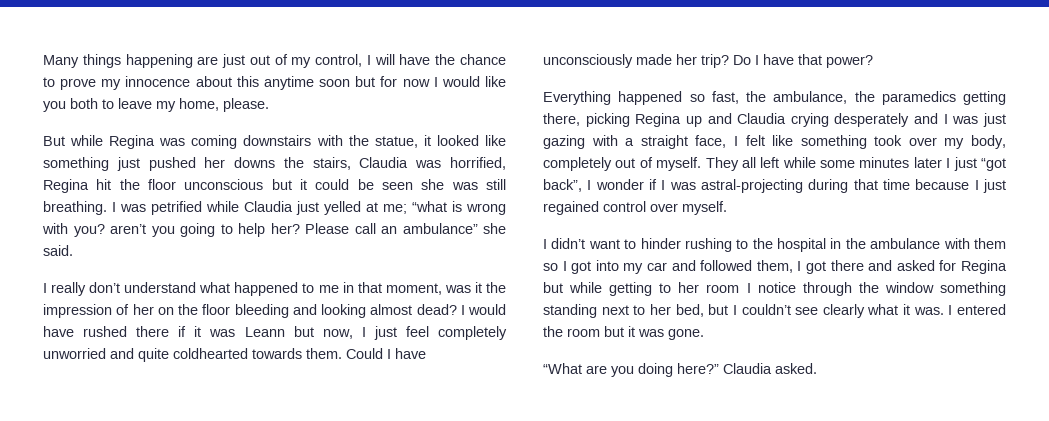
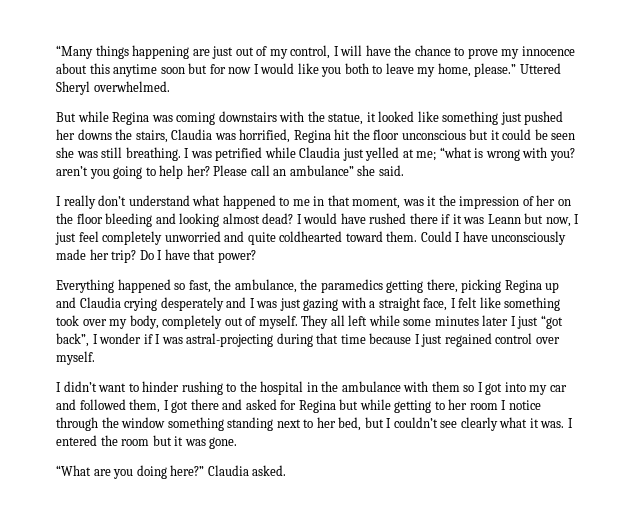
[43,55,79,68] Many -> [56,45,93,59] “Many
[223,98,269,112] please. -> [474,63,561,77] [56,81,170,95] please.” Uttered Sheryl overwhelmed.
[252,348,302,359] towards -> [345,231,383,242] toward

